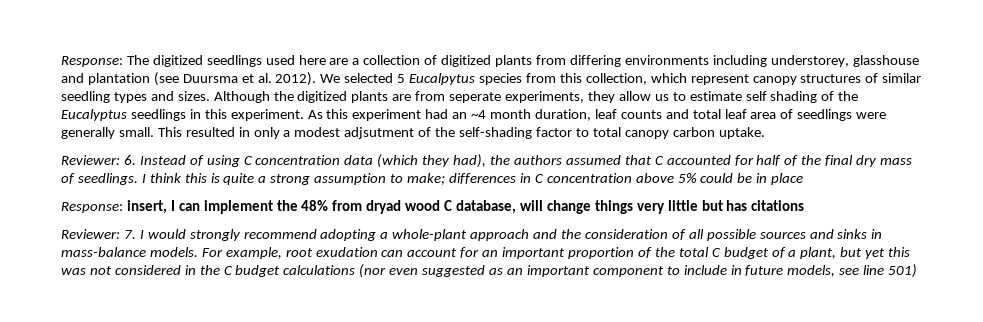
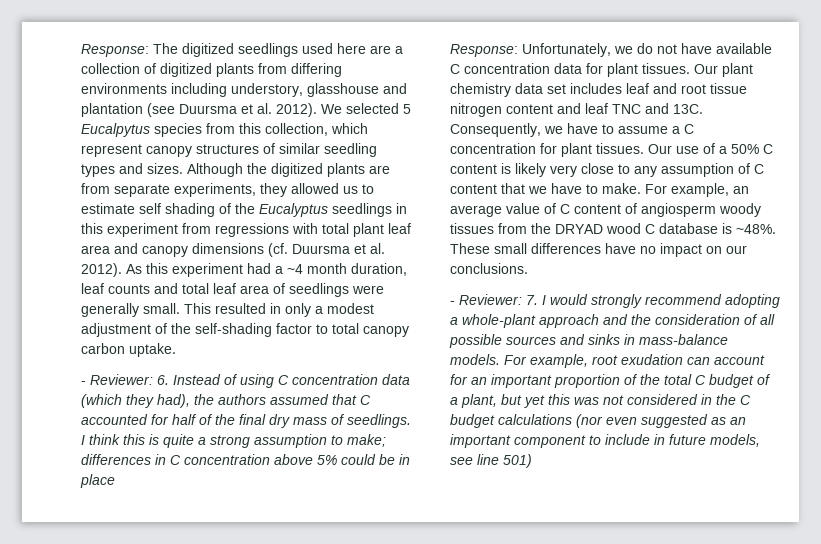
[770,55,849,67] understorey, -> [231,83,303,97] understory,
[449,92,502,103] seperate -> [114,184,170,197] separate
[618,91,651,101] allow -> [291,183,339,194] allowed
[230,109,304,121] experiment. -> [107,223,411,237] [81,243,385,257] [81,263,122,277] experiment from regressions with total plant leaf area and canopy dimensions (cf. Duursma et al. 2012).
[452,112,468,119] an -> [275,266,283,274] a
[344,127,415,139] adjsutment -> [81,323,151,337] adjustment
(765, 133) none -> [81,381,86,385] -
[126,200,805,214] insert, I can implement the 48% from dryad wood C database, will change things very little but has citations // -> [522,43,772,57] [450,63,753,77] [450,83,747,97] [450,103,703,117] [450,123,694,137] [450,143,773,157] [450,163,764,177] [450,183,749,197] [450,203,761,217] [450,223,776,234] [450,243,747,257] [450,263,528,274] [450,301,455,305] Unfortunately, we do not have available C concentration data for plant tissues. Our plant chemistry data set includes leaf and root tissue nitrogen content and leaf TNC and 13C. Consequently, we have to assume a C concentration for plant tissues. Our use of a 50% C content is likely very close to any assumption of C content that we have to make. For example, an average value of C content of angiosperm woody tissues from the DRYAD wood C database is ~48%. These small differences have no impact on our conclusions. // -

